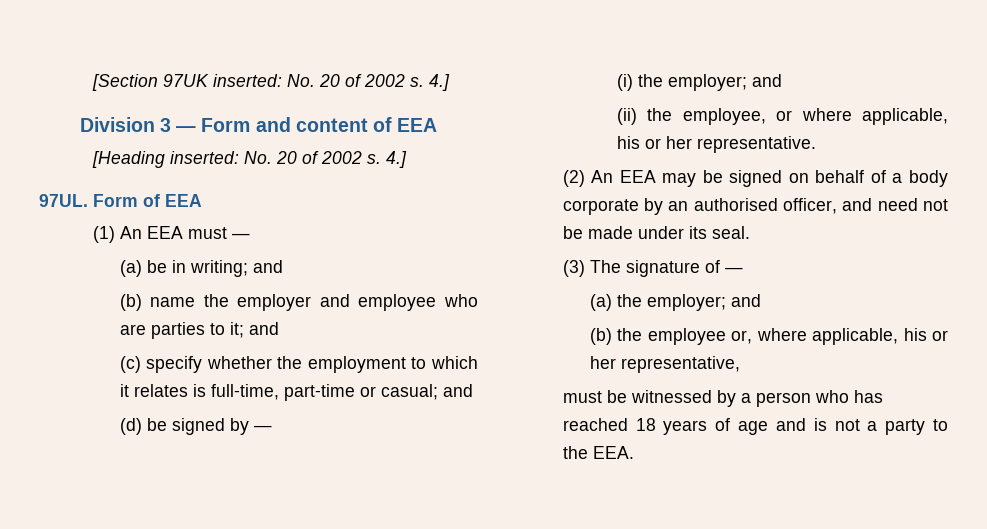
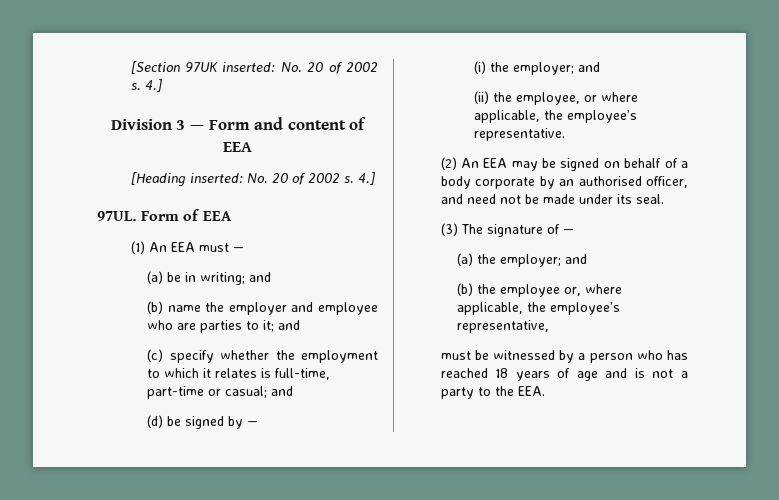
[616,136,692,149] his or her -> [544,110,638,123] the employee’s
[903,328,948,341] [589,356,616,369] his or her -> [527,302,621,315] the employee’s

